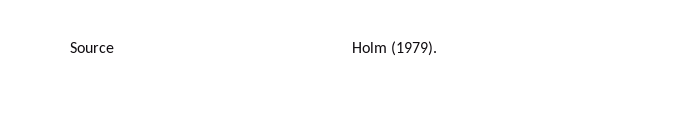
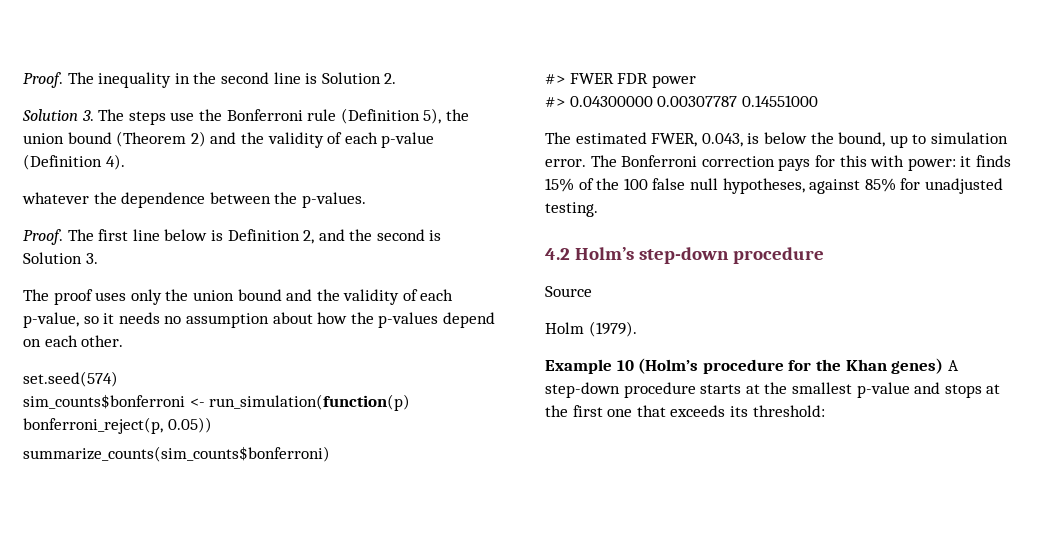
[70,42,114,53] [352,41,438,56] Source // Holm (1979). -> [23,72,397,88] [22,108,469,125] [23,131,435,148] [23,154,125,170] [22,192,366,208] [23,229,442,245] [23,252,98,264] [23,289,454,305] [23,312,495,328] [23,335,124,347] [23,371,118,387] [23,394,411,411] [23,417,212,434] [23,446,330,462] [545,73,696,88] [545,95,818,107] [545,132,1008,148] [545,155,1011,171] [545,178,1003,194] [545,202,598,217] [545,247,824,264] [545,286,592,297] [545,321,637,337] [545,358,959,374] [545,382,1001,398] [545,405,825,417] Proof. The inequality in the second line is Solution 2. // Solution 3. The steps use the Bonferroni rule (Definition 5), the union bound (Theorem 2) and the validity of each p-value (Definition 4). // whatever the dependence between the p-values. // Proof. The first line below is Definition 2, and the second is Solution 3. // The proof uses only the union bound and the validity of each p-value, so it needs no assumption about how the p-values depend on each other. // set.seed(574) // sim_counts$bonferroni <- run_simulation(function(p) bonferroni_reject(p, 0.05)) // summarize_counts(sim_counts$bonferroni) // #> FWER FDR power // #> 0.04300000 0.00307787 0.14551000 // The estimated FWER, 0.043, is below the bound, up to simulation error. The Bonferroni correction pays for this with power: it finds 15% of the 100 false null hypotheses, against 85% for unadjusted testing. // 4.2 Holm’s step-down procedure // Source // Holm (1979). // Example 10 (Holm’s procedure for the Khan genes) A step-down procedure starts at the smallest p-value and stops at the first one that exceeds its threshold:

